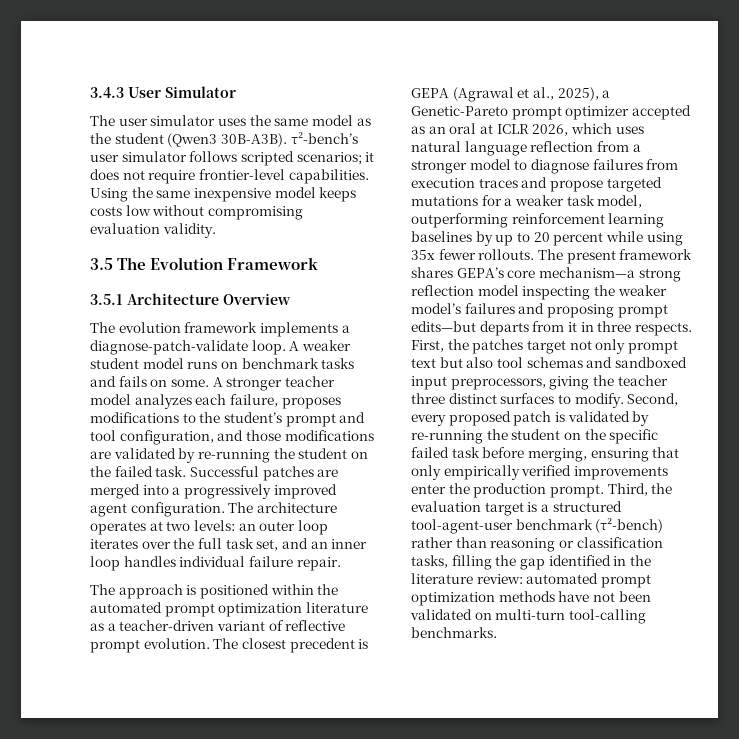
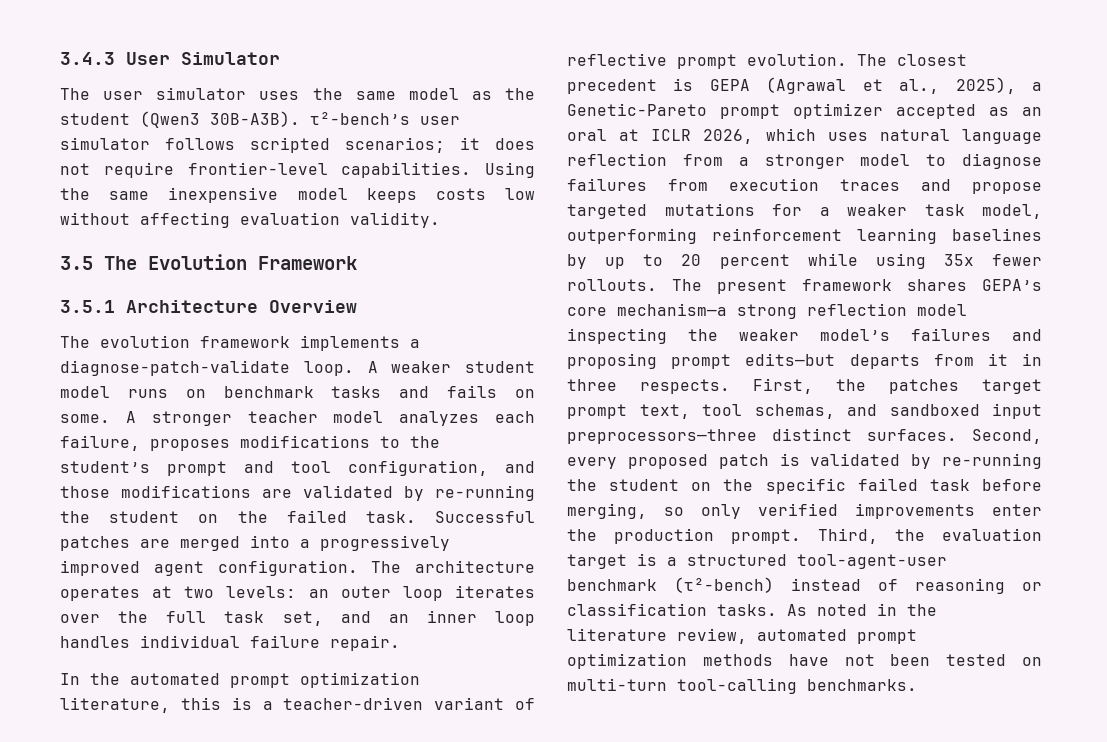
[207,206,303,220] compromising -> [140,212,230,228] affecting
[90,584,314,599] The approach is positioned within -> [60,673,80,685] In
[305,602,368,613] [90,623,104,631] literature as -> [60,697,252,713] literature, this is
[569,339,678,354] [411,357,687,368] [411,375,668,390] [411,393,624,408] not only prompt text but also tool schemas and sandboxed input preprocessors, giving the teacher three distinct surfaces to modify. -> [567,403,1042,419] [567,428,957,444] prompt text, tool schemas, and sandboxed input preprocessors—three distinct surfaces.
[590,447,680,462] [411,465,520,480] ensuring that only empirically -> [664,504,741,519] so only
[411,537,487,548] rather than -> [791,578,898,591] instead of
[411,555,611,570] tasks, filling the gap identified -> [717,604,867,616] tasks. As noted
[476,574,523,584] review: -> [677,628,747,644] review,
[410,609,472,620] validated -> [946,654,1007,666] tested

